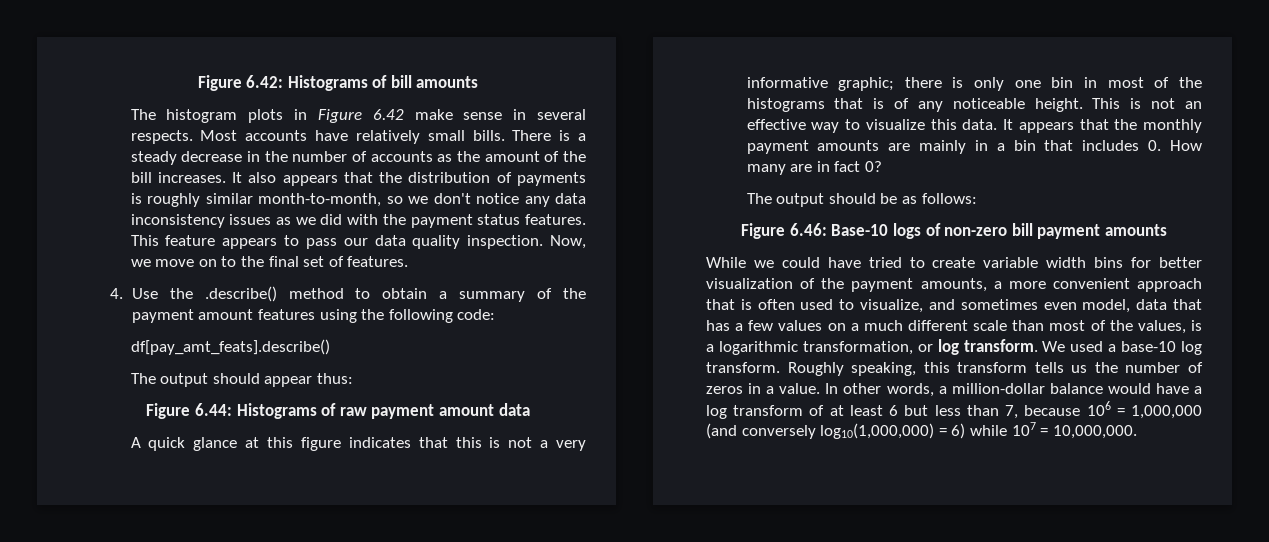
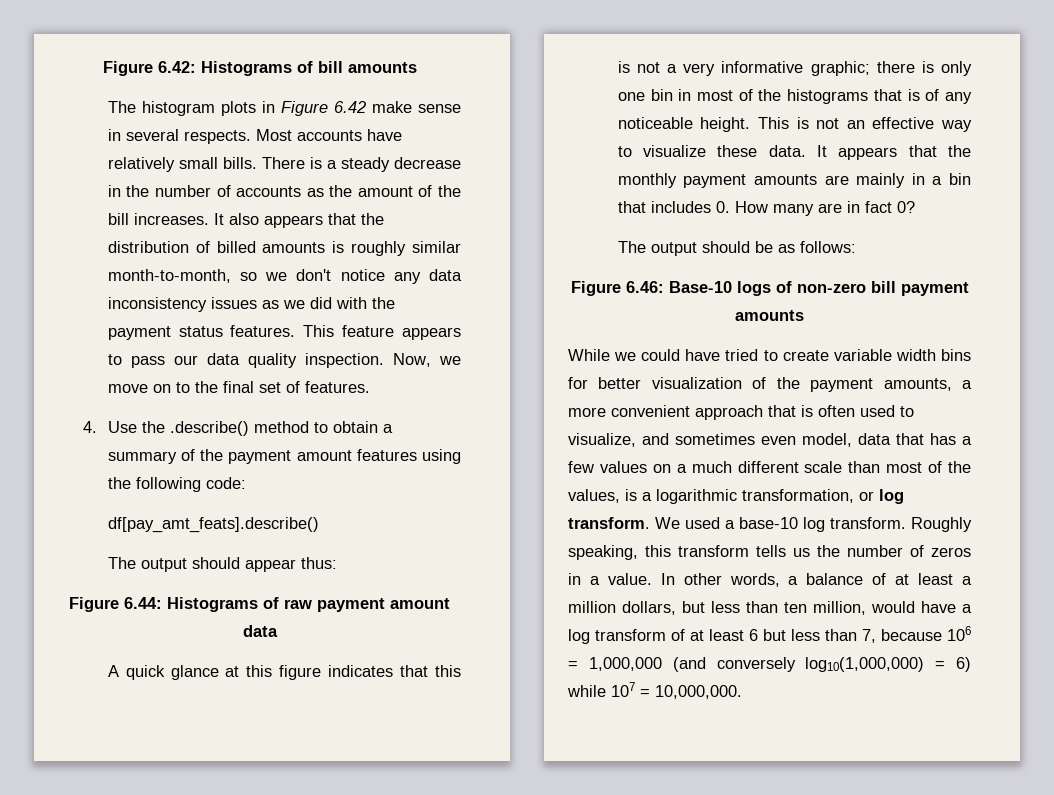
[517,172,586,186] payments -> [216,241,326,253] billed amounts
[930,119,957,130] this -> [717,145,758,157] these
[951,383,1103,394] million-dollar balance -> [806,573,973,585] [568,601,866,615] balance of at least a million dollars, but less than ten million,

